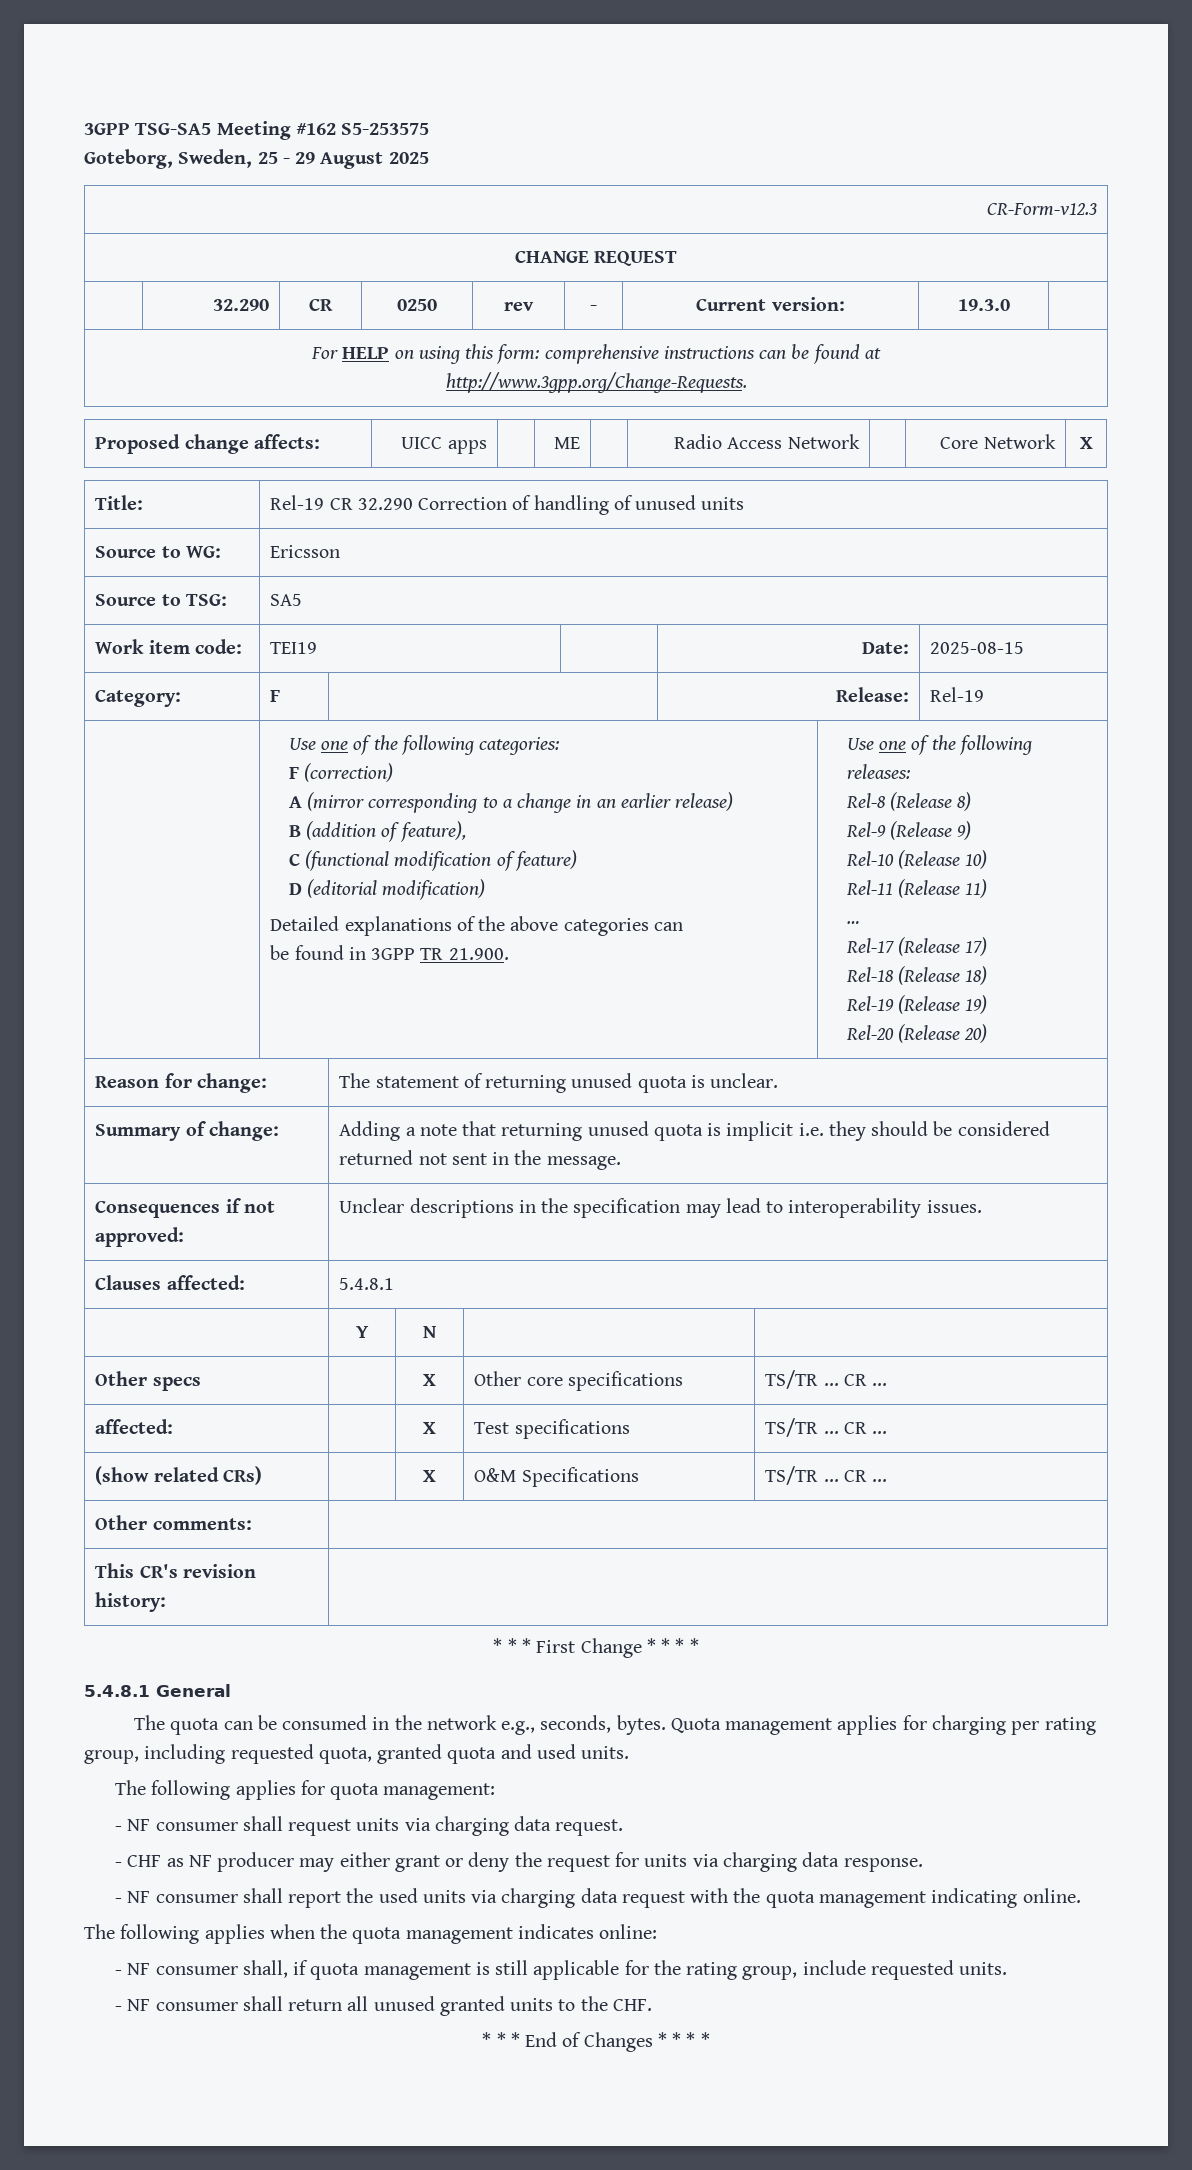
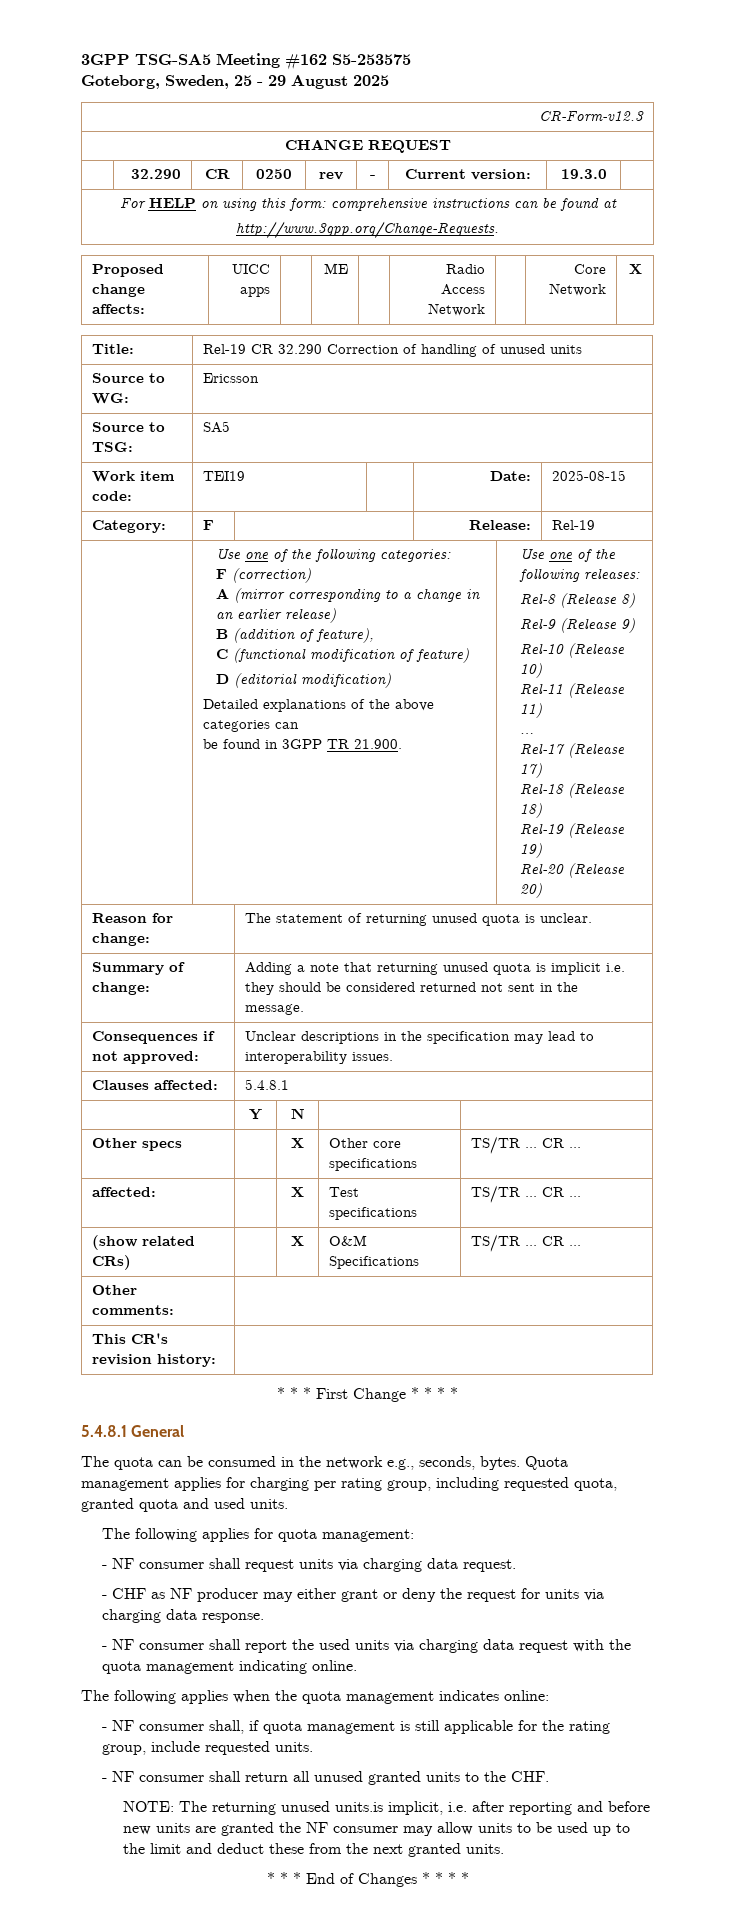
(652, 2005) none -> [123,1801,651,1815] [123,1822,631,1836] [123,1843,505,1857] // NOTE: The returning unused units.is implicit, i.e. after reporting and before new units are granted the NF consumer may allow units to be used up to the limit and deduct these from the next granted units.

